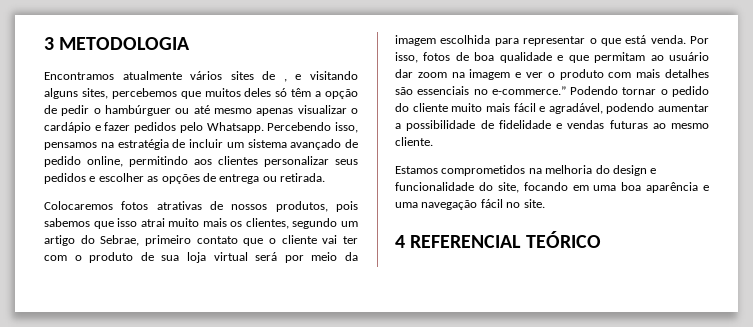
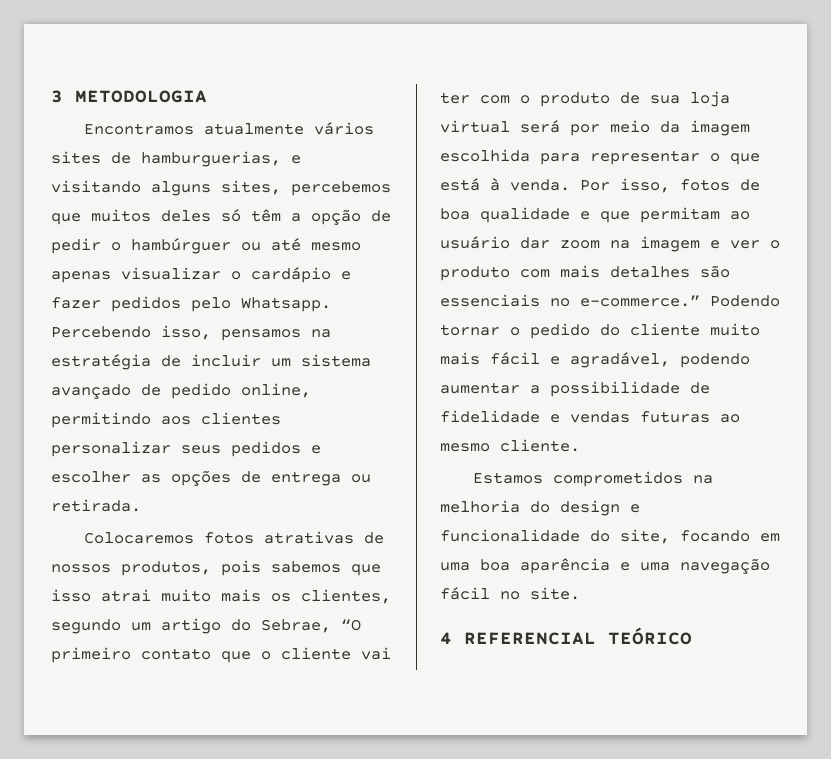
[283,79,287,82] , -> [141,151,281,167] hamburguerias,
(140, 240) none -> [341,619,361,631] “O
(647, 39) none -> [490,178,500,191] à

